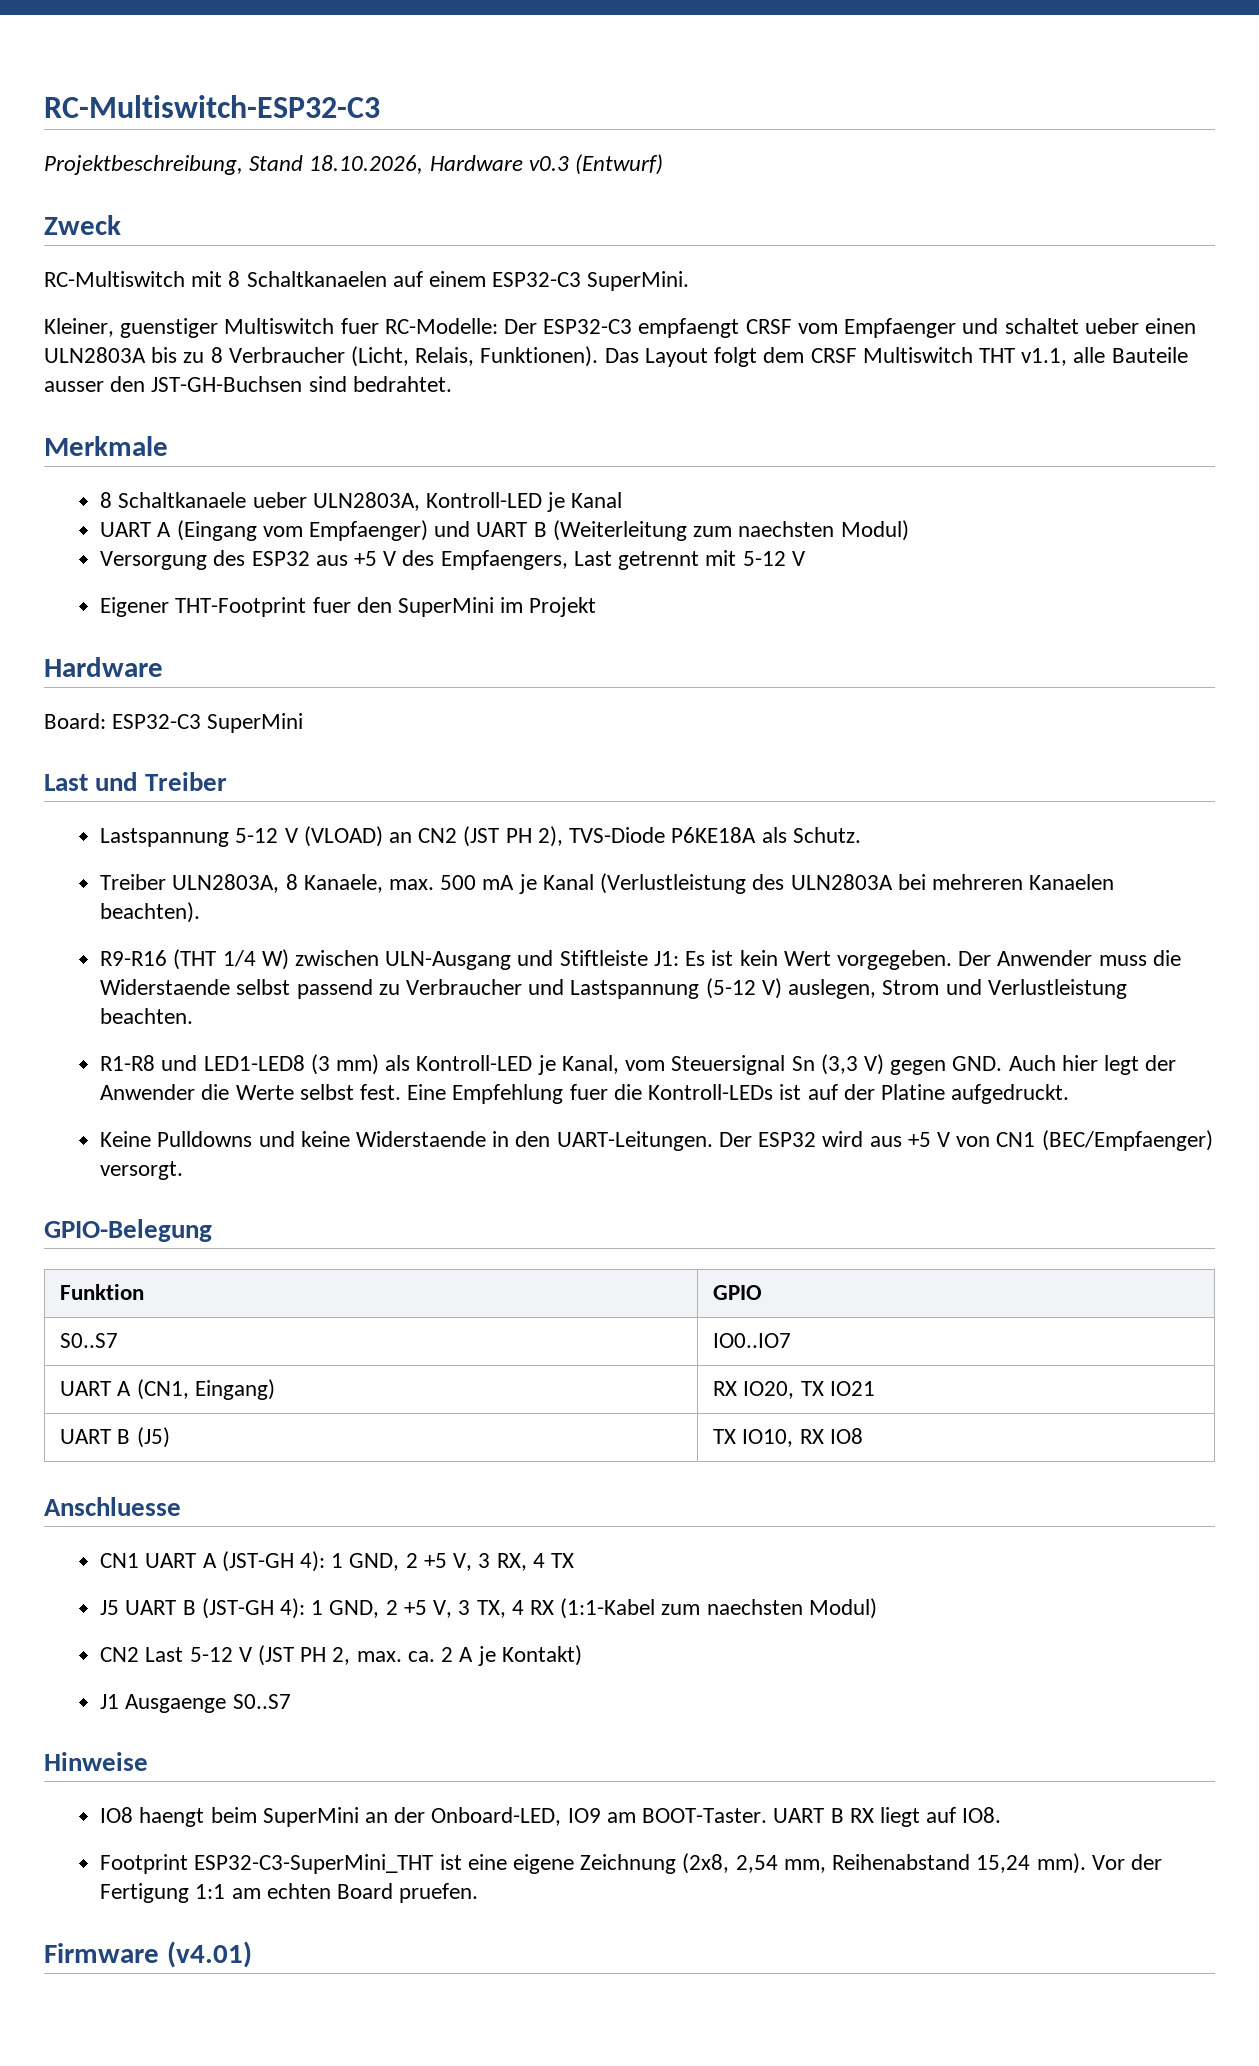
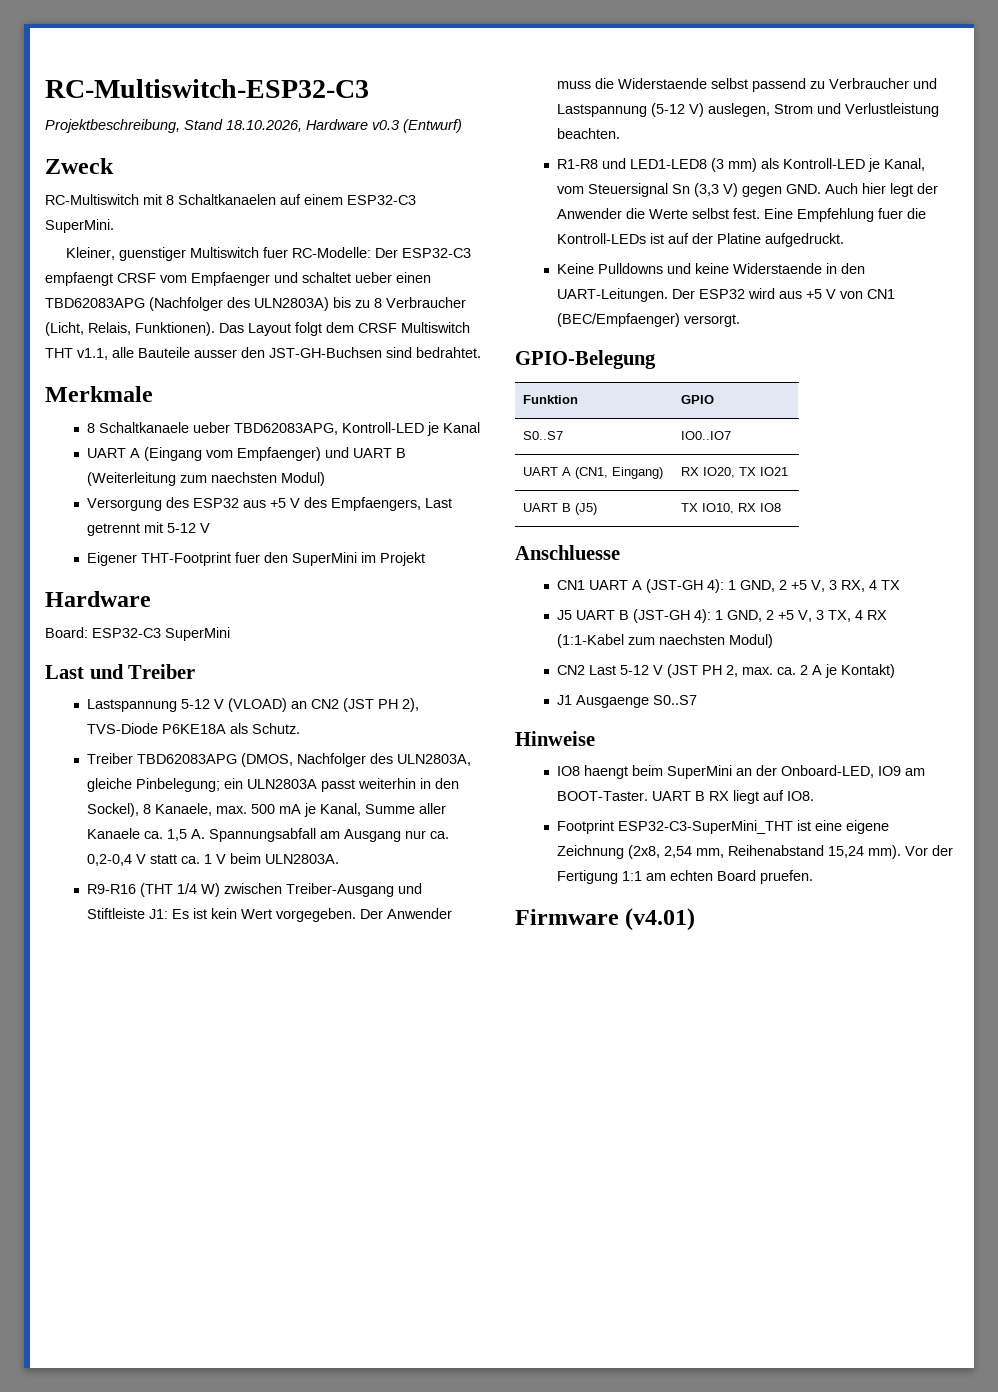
[44,347,146,363] ULN2803A -> [45,297,329,311] TBD62083APG (Nachfolger des ULN2803A)
[312,492,420,511] ULN2803A, -> [233,423,338,435] TBD62083APG,
[172,874,280,893] ULN2803A, -> [136,753,471,767] [86,778,459,792] [86,803,139,817] TBD62083APG (DMOS, Nachfolger des ULN2803A, gleiche Pinbelegung; ein ULN2803A passt weiterhin in den Sockel),
[542,873,1115,894] [100,902,201,923] Kanal (Verlustleistung des ULN2803A bei mehreren Kanaelen beachten). -> [319,803,446,816] [86,828,449,842] [86,853,339,866] Kanal, Summe aller Kanaele ca. 1,5 A. Spannungsabfall am Ausgang nur ca. 0,2-0,4 V statt ca. 1 V beim ULN2803A.
[385,951,512,970] ULN-Ausgang -> [285,883,394,897] Treiber-Ausgang

